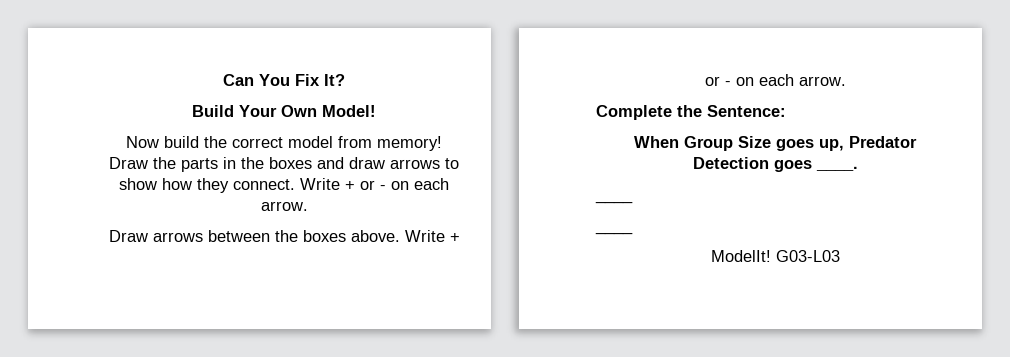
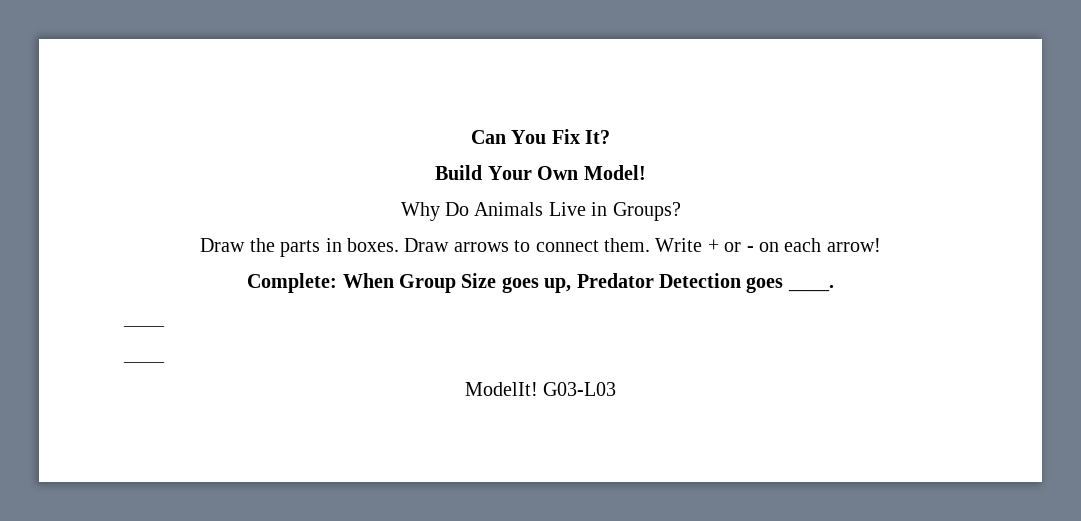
[126,136,442,151] [109,157,459,172] [119,178,449,193] [260,201,308,211] [108,230,460,242] [704,74,846,86] [596,105,786,120] Now build the correct model from memory! Draw the parts in the boxes and draw arrows to show how they connect. Write + or - on each arrow. // Draw arrows between the boxes above. Write + or - on each arrow. // Complete the Sentence: // -> [400,202,681,221] [200,238,881,257] [247,273,338,293] Why Do Animals Live in Groups? // Draw the parts in boxes. Draw arrows to connect them. Write + or - on each arrow! // Complete:

